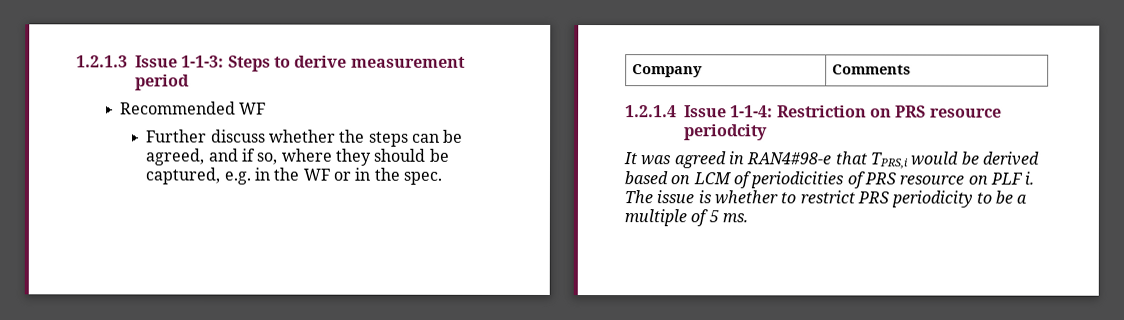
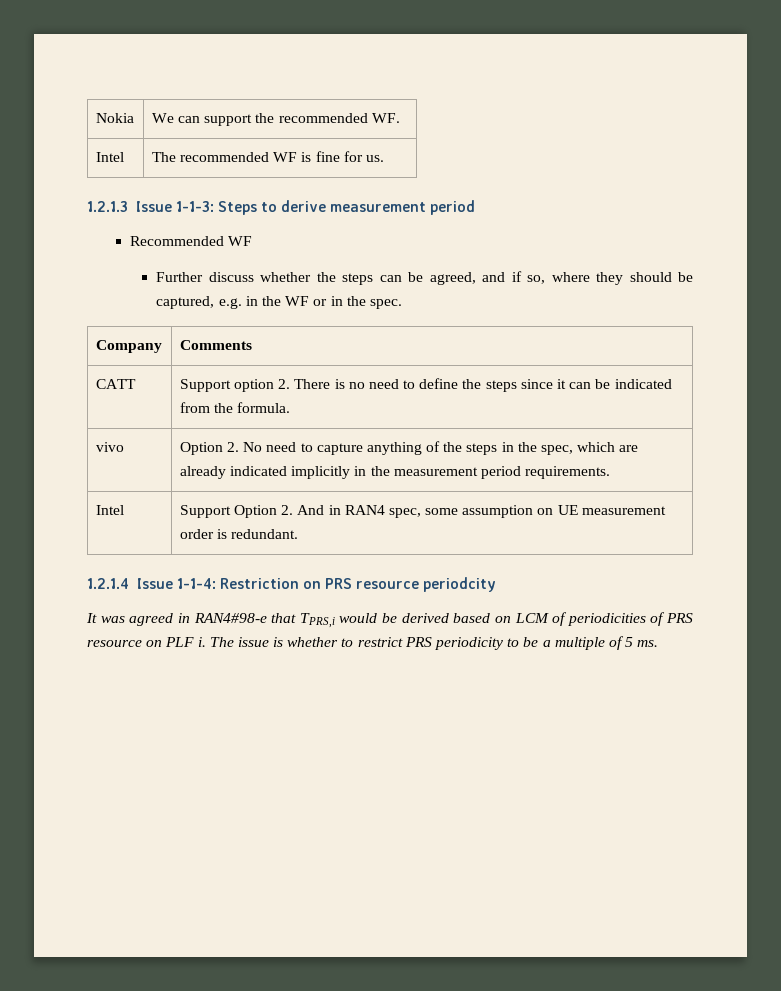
(76, 61) none -> [95,113,134,123] [151,113,400,126] [95,152,124,162] [151,151,384,162] Nokia | We can support the recommended WF. // Intel | The recommended WF is fine for us. //
(912, 69) none -> [95,379,136,389] [179,378,672,392] [179,402,291,413] [95,442,124,452] [179,441,639,455] [179,466,611,479] [95,505,124,515] [179,505,666,518] [179,529,299,539] // CATT | Support option 2. There is no need to define the steps since it can be indicated from the formula. // vivo | Option 2. No need to capture anything of the steps in the spec, which are already indicated implicitly in the measurement period requirements. // Intel | Support Option 2. And in RAN4 spec, some assumption on UE measurement order is redundant.

